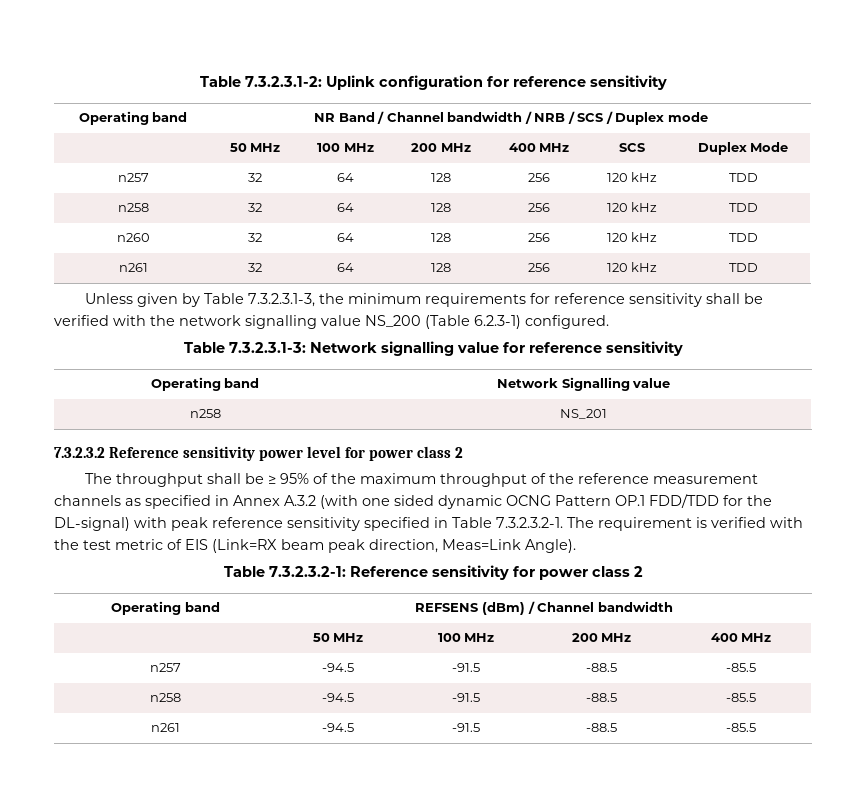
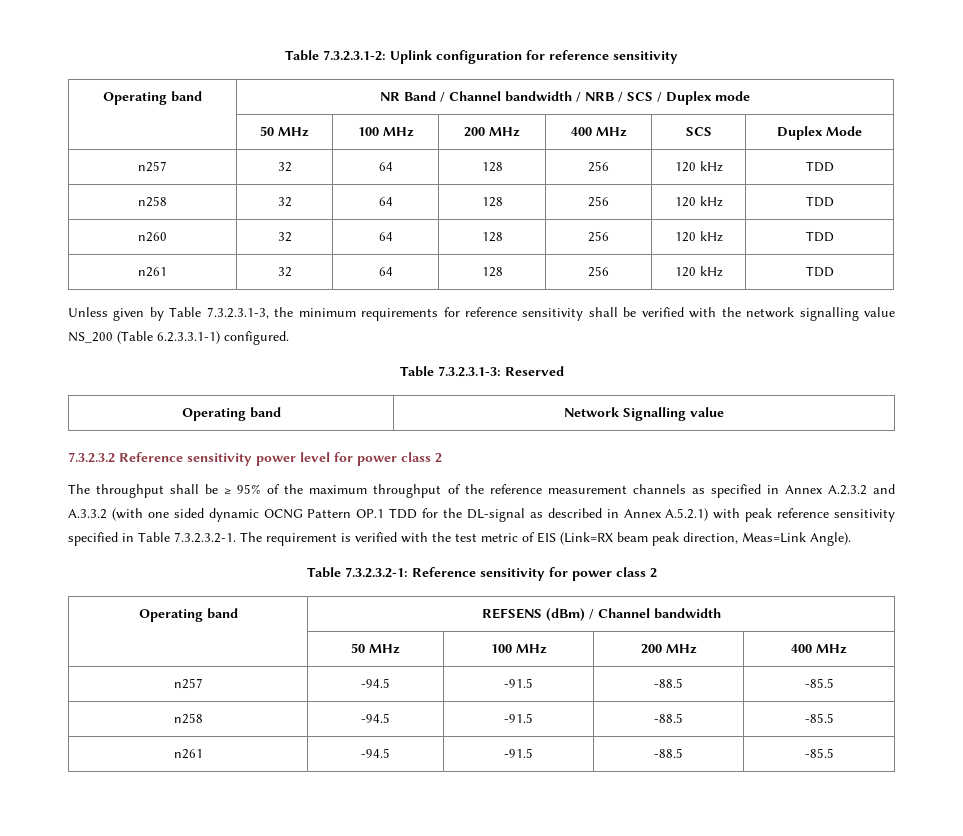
[474,315,521,329] 6.2.3-1) -> [157,331,220,344] 6.2.3.3.1-1)
[309,341,683,356] Network signalling value for reference sensitivity -> [504,366,564,376] Reserved
[189,409,221,418] [560,409,607,419] // n258 | NS_201 -> (724, 412) none
[284,495,316,506] A.3.2 -> [827,484,895,495] [68,509,107,519] A.2.3.2 and A.3.3.2
[649,494,719,508] FDD/TDD -> [389,508,418,519] TDD
[54,517,130,531] DL-signal) -> [466,508,709,522] DL-signal as described in Annex A.5.2.1)

